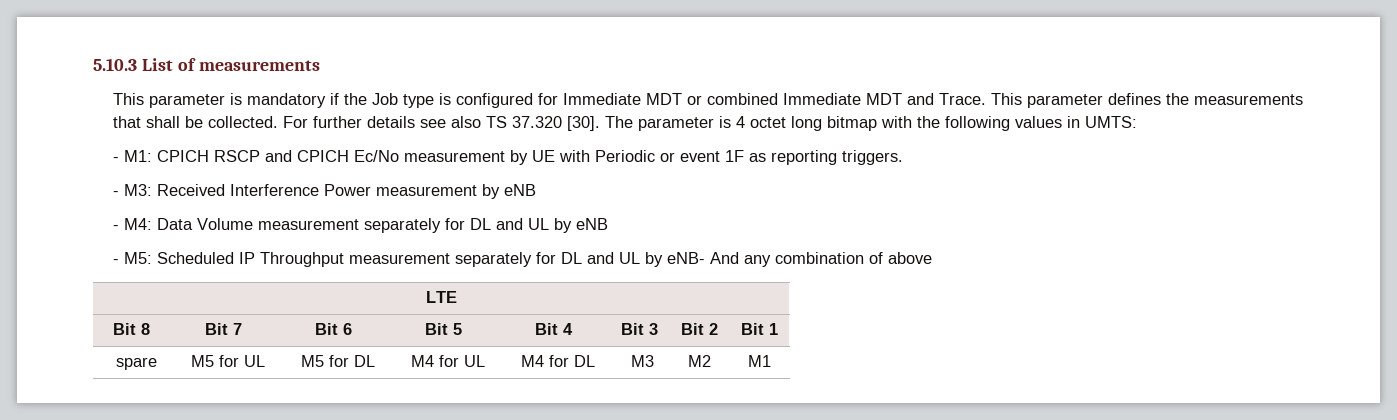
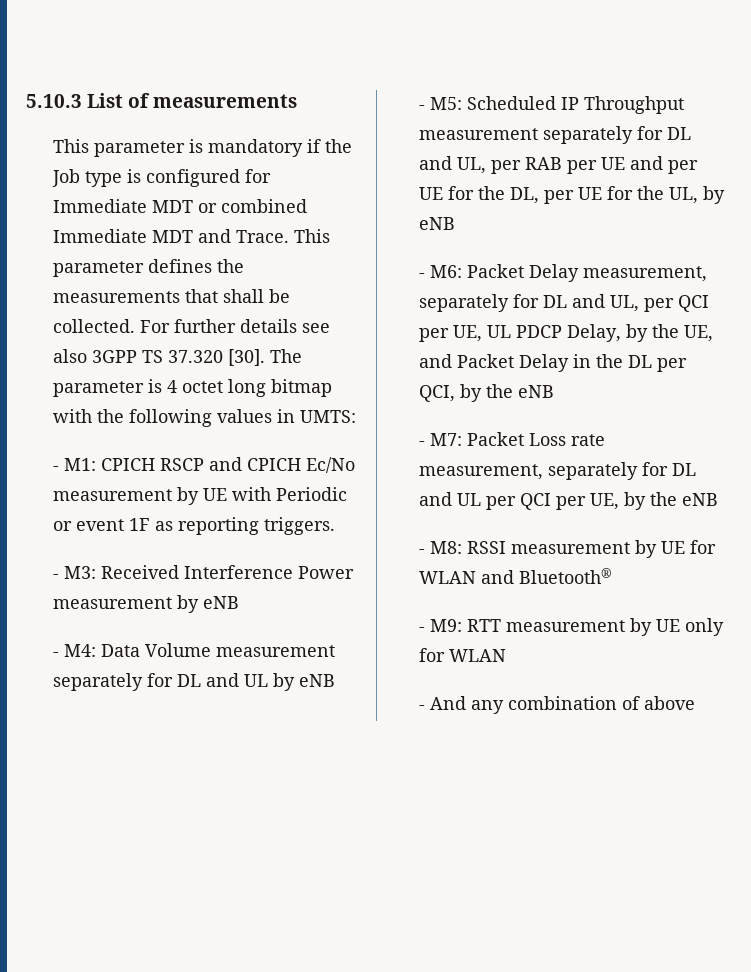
(481, 122) none -> [91,350,137,363] 3GPP
[618,252,705,267] UL by eNB- -> [456,156,698,174] [418,186,725,204] [418,217,455,230] [418,264,707,282] [418,294,709,312] [418,324,713,342] [418,354,687,372] [418,384,554,402] [418,432,605,446] [418,462,696,480] [418,492,718,510] [418,540,716,558] [418,568,612,584] [418,618,724,636] [418,648,506,662] [418,705,425,710] UL, per RAB per UE and per UE for the DL, per UE for the UL, by eNB // - M6: Packet Delay measurement, separately for DL and UL, per QCI per UE, UL PDCP Delay, by the UE, and Packet Delay in the DL per QCI, by the eNB // - M7: Packet Loss rate measurement, separately for DL and UL per QCI per UE, by the eNB // - M8: RSSI measurement by UE for WLAN and Bluetooth® // - M9: RTT measurement by UE only for WLAN // -
[426,291,457,303] [112,323,150,335] [205,323,242,335] [315,323,352,335] [425,323,462,335] [535,323,573,335] [620,323,658,335] [681,323,718,335] [741,323,778,335] [115,357,157,370] [190,355,265,367] [300,355,375,367] [410,355,485,367] [520,355,595,367] [630,355,654,367] [688,355,711,367] [748,355,771,367] // LTE // Bit 8 | Bit 7 | Bit 6 | Bit 5 | Bit 4 | Bit 3 | Bit 2 | Bit 1 // spare | M5 for UL | M5 for DL | M4 for UL | M4 for DL | M3 | M2 | M1 -> (695, 703) none

